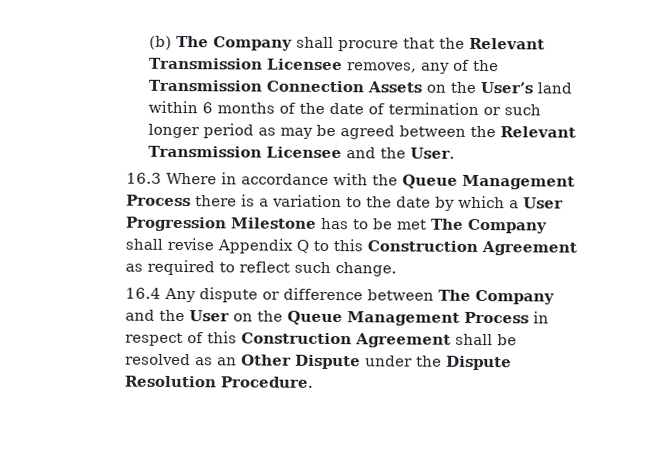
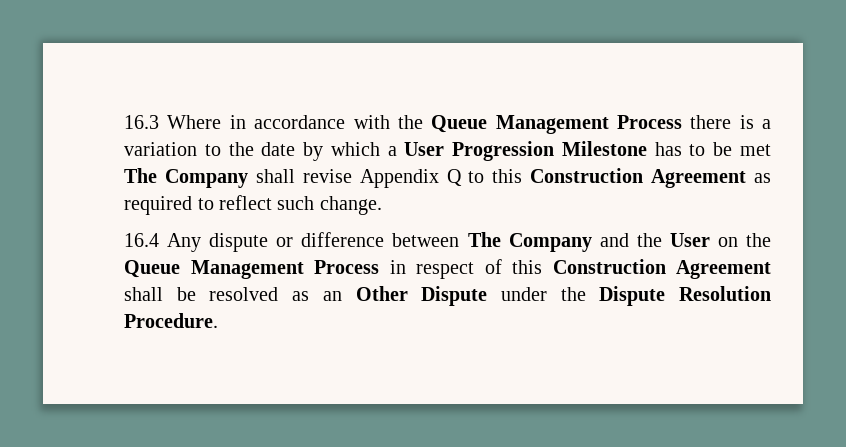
[148,35,545,52] [148,57,499,74] [147,79,572,94] [147,100,541,116] [147,123,576,140] [147,145,455,159] (b) The Company shall procure that the Relevant Transmission Licensee removes, any of the Transmission Connection Assets on the User’s land within 6 months of the date of termination or such longer period as may be agreed between the Relevant Transmission Licensee and the User. // -> (124, 122) none

